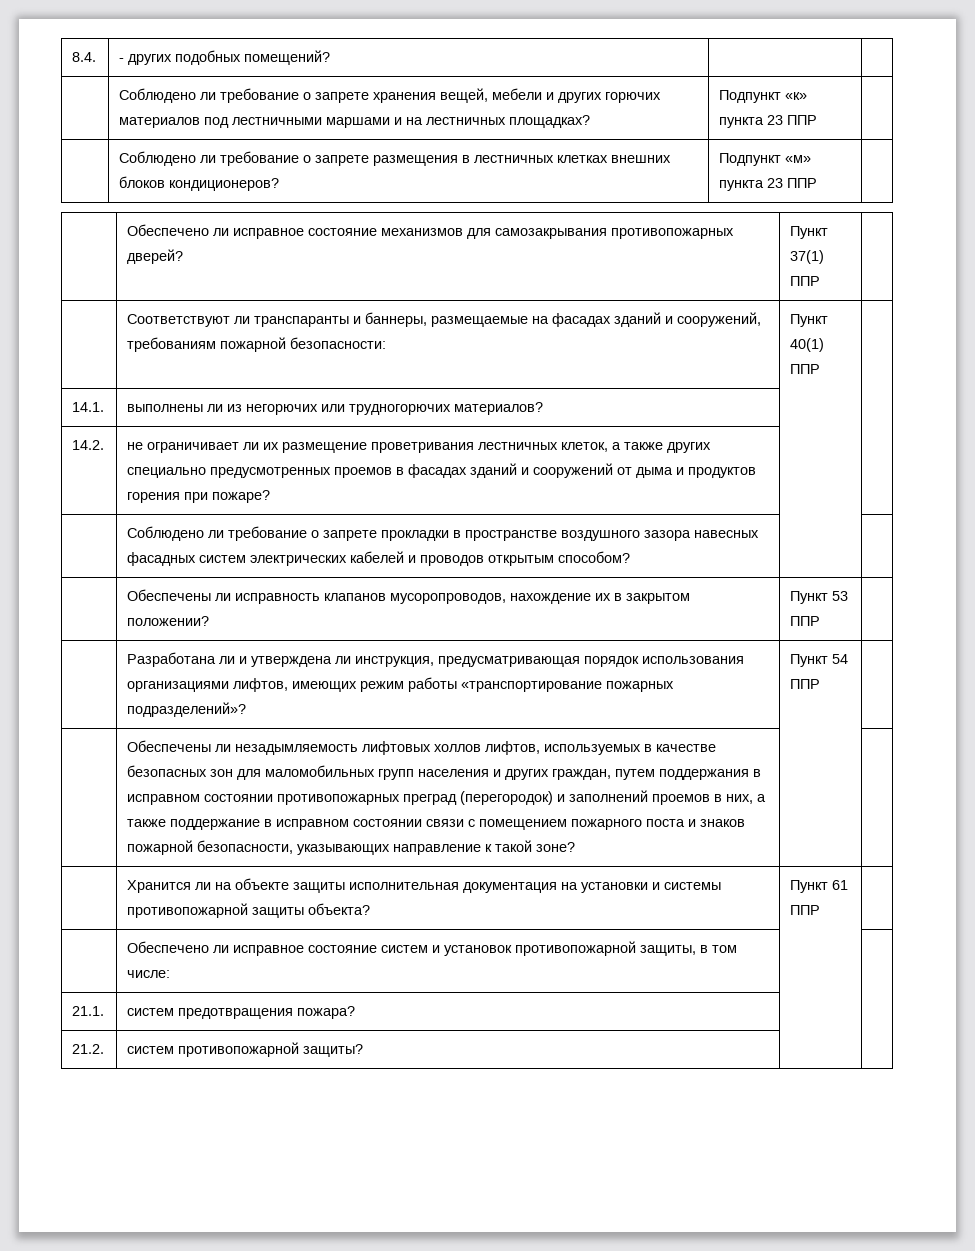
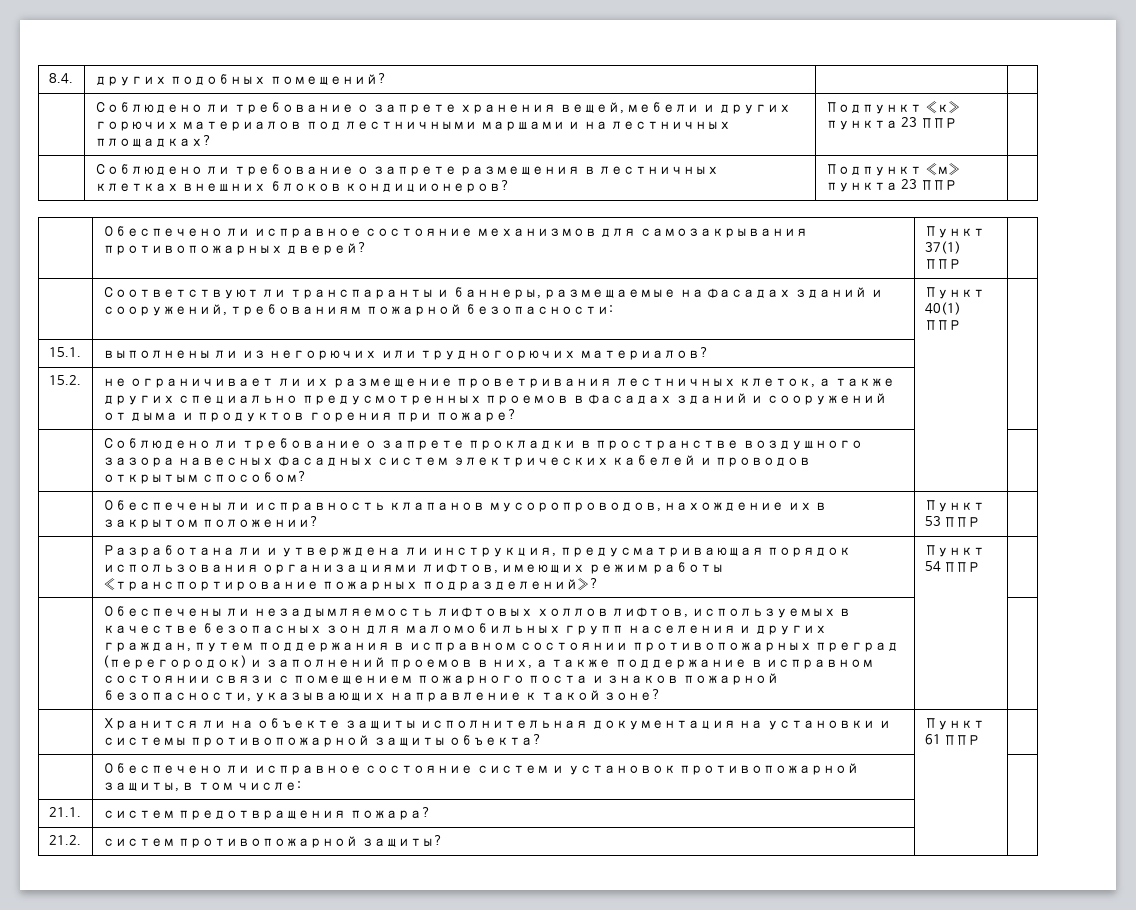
[119,58,125,62] - -> (73, 78) none
[72,402,105,412] 14.1. -> [48,347,81,357] 15.1.
[72,440,105,450] 14.2. -> [48,375,81,385] 15.2.

